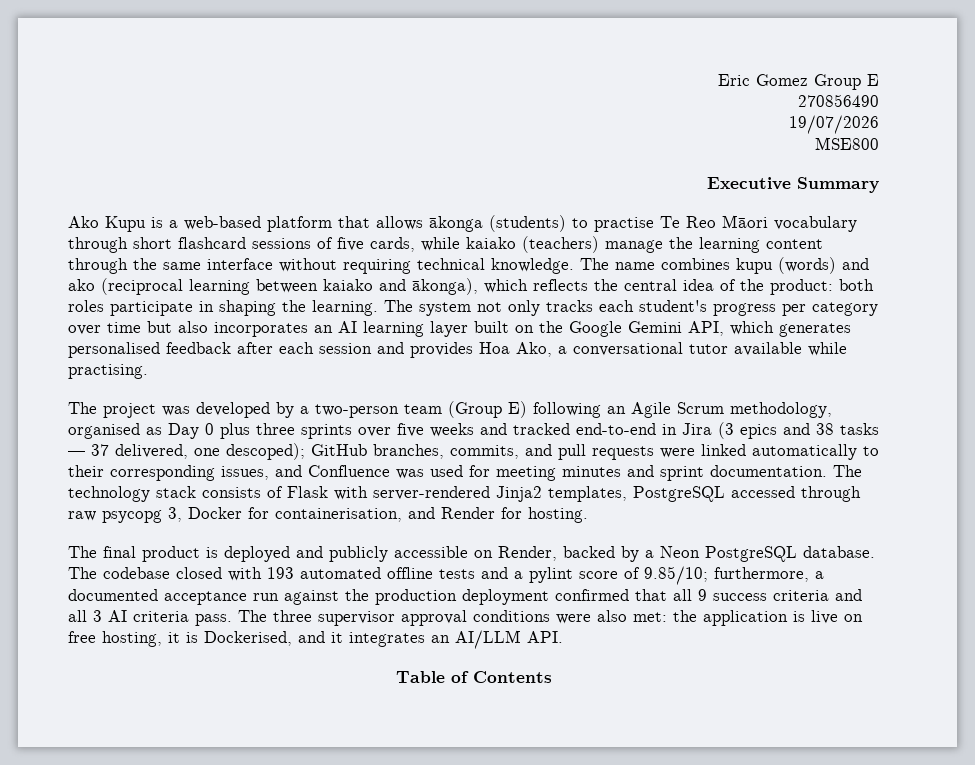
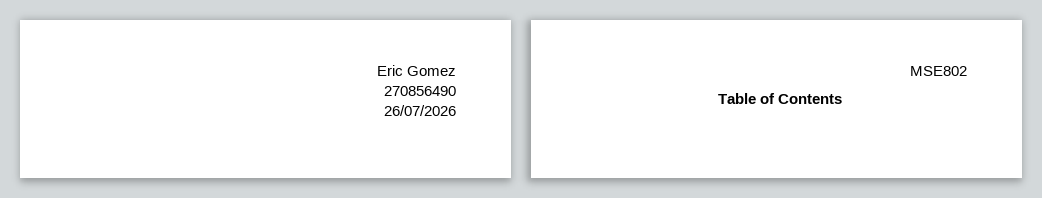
[814,74,879,90] Group E -> (456, 71) none
[789,115,879,134] [815,137,879,150] [707,177,879,193] [68,215,857,232] [68,236,823,253] [68,257,869,274] [68,278,874,295] [68,300,878,316] [68,321,851,337] [68,342,847,358] [68,364,148,379] [68,401,832,418] [68,422,879,439] [68,443,879,460] [68,465,862,481] [68,486,861,502] [68,507,588,523] [68,546,875,562] [68,566,824,585] [68,589,862,605] [68,610,863,626] [68,630,563,649] 19/07/2026 // MSE800 // Executive Summary // Ako Kupu is a web-based platform that allows ākonga (students) to practise Te Reo Māori vocabulary through short flashcard sessions of five cards, while kaiako (teachers) manage the learning content through the same interface without requiring technical knowledge. The name combines kupu (words) and ako (reciprocal learning between kaiako and ākonga), which reflects the central idea of the product: both roles participate in shaping the learning. The system not only tracks each student's progress per category over time but also incorporates an AI learning layer built on the Google Gemini API, which generates personalised feedback after each session and provides Hoa Ako, a conversational tutor available while practising. // The project was developed by a two-person team (Group E) following an Agile Scrum methodology, organised as Day 0 plus three sprints over five weeks and tracked end-to-end in Jira (3 epics and 38 tasks — 37 delivered, one descoped); GitHub branches, commits, and pull requests were linked automatically to their corresponding issues, and Confluence was used for meeting minutes and sprint documentation. The technology stack consists of Flask with server-rendered Jinja2 templates, PostgreSQL accessed through raw psycopg 3, Docker for containerisation, and Render for hosting. // The final product is deployed and publicly accessible on Render, backed by a Neon PostgreSQL database. The codebase closed with 193 automated offline tests and a pylint score of 9.85/10; furthermore, a documented acceptance run against the production deployment confirmed that all 9 success criteria and all 3 AI criteria pass. The three supervisor approval conditions were also met: the application is live on free hosting, it is Dockerised, and it integrates an AI/LLM API. -> [384,105,456,116] [910,66,967,76] 26/07/2026 // MSE802

